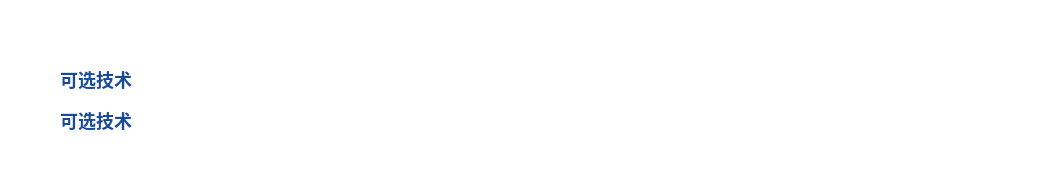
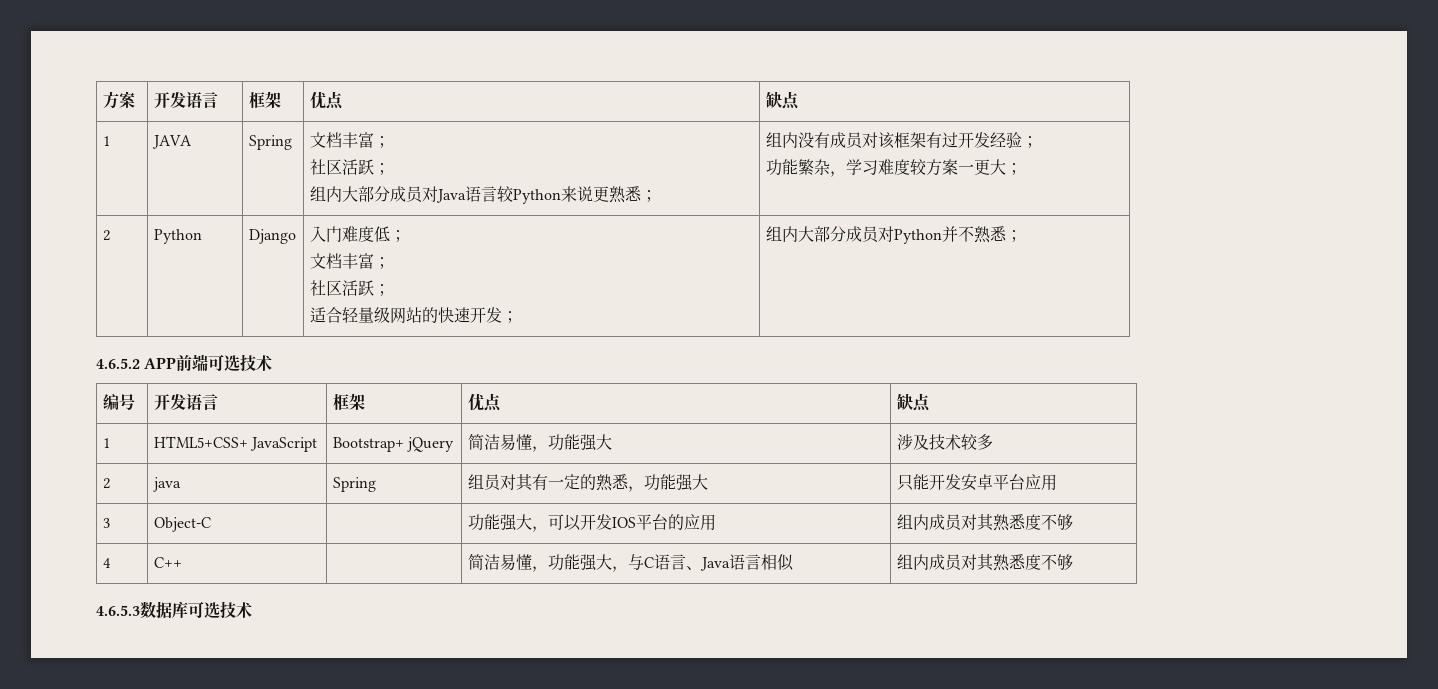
[60,71,132,90] 可选技术 // -> [102,91,135,109] [153,92,218,109] [248,91,281,108] [309,91,343,109] [765,91,799,109] [102,136,110,146] [151,135,192,149] [248,135,292,150] [309,132,390,148] [309,159,390,175] [309,186,657,204] [765,132,1038,149] [765,159,1022,177] [102,230,110,241] [153,229,202,244] [248,229,296,244] [309,226,406,242] [309,253,390,269] [309,280,390,296] [309,307,518,324] [765,226,1022,244] [96,354,273,372] [102,394,135,410] [153,394,218,411] [332,393,365,410] [467,393,501,411] [896,393,930,411] [102,438,110,448] [153,436,317,452] [332,437,454,452] [467,434,612,452] [896,434,993,450] [102,478,110,489] [152,477,181,492] [332,477,376,492] [467,474,708,492] [896,474,1057,491] [102,518,110,528] [153,517,211,532] [467,514,716,532] [896,514,1073,531] [102,558,111,568] [153,557,182,568] [467,554,794,572] [896,554,1073,571] [96,601,188,619] 方案 | 开发语言 | 框架 | 优点 | 缺点 // 1 | JAVA | Spring | 文档丰富； // 社区活跃； // 组内大部分成员对Java语言较Python来说更熟悉； | 组内没有成员对该框架有过开发经验； // 功能繁杂，学习难度较方案一更大； // 2 | Python | Django | 入门难度低； // 文档丰富； // 社区活跃； // 适合轻量级网站的快速开发； | 组内大部分成员对Python并不熟悉； // 4.6.5.2 APP前端可选技术 // 编号 | 开发语言 | 框架 | 优点 | 缺点 // 1 | HTML5+CSS+ JavaScript | Bootstrap+ jQuery | 简洁易懂，功能强大 | 涉及技术较多 // 2 | java | Spring | 组员对其有一定的熟悉，功能强大 | 只能开发安卓平台应用 // 3 | Object-C | | 功能强大，可以开发IOS平台的应用 | 组内成员对其熟悉度不够 // 4 | C++ | | 简洁易懂，功能强大，与C语言、Java语言相似 | 组内成员对其熟悉度不够 // 4.6.5.3数据库

